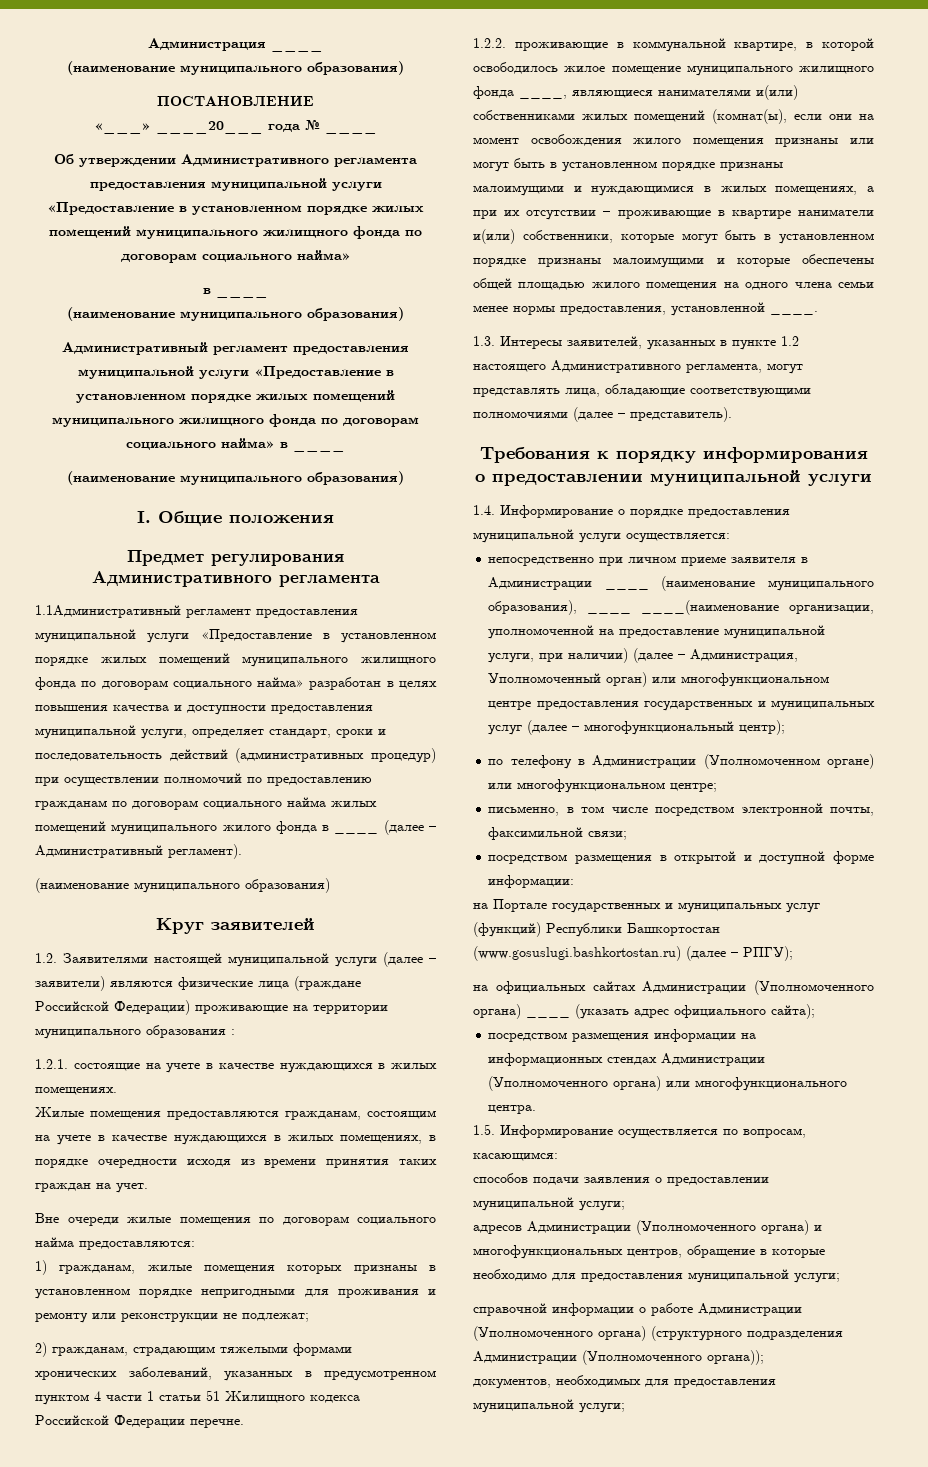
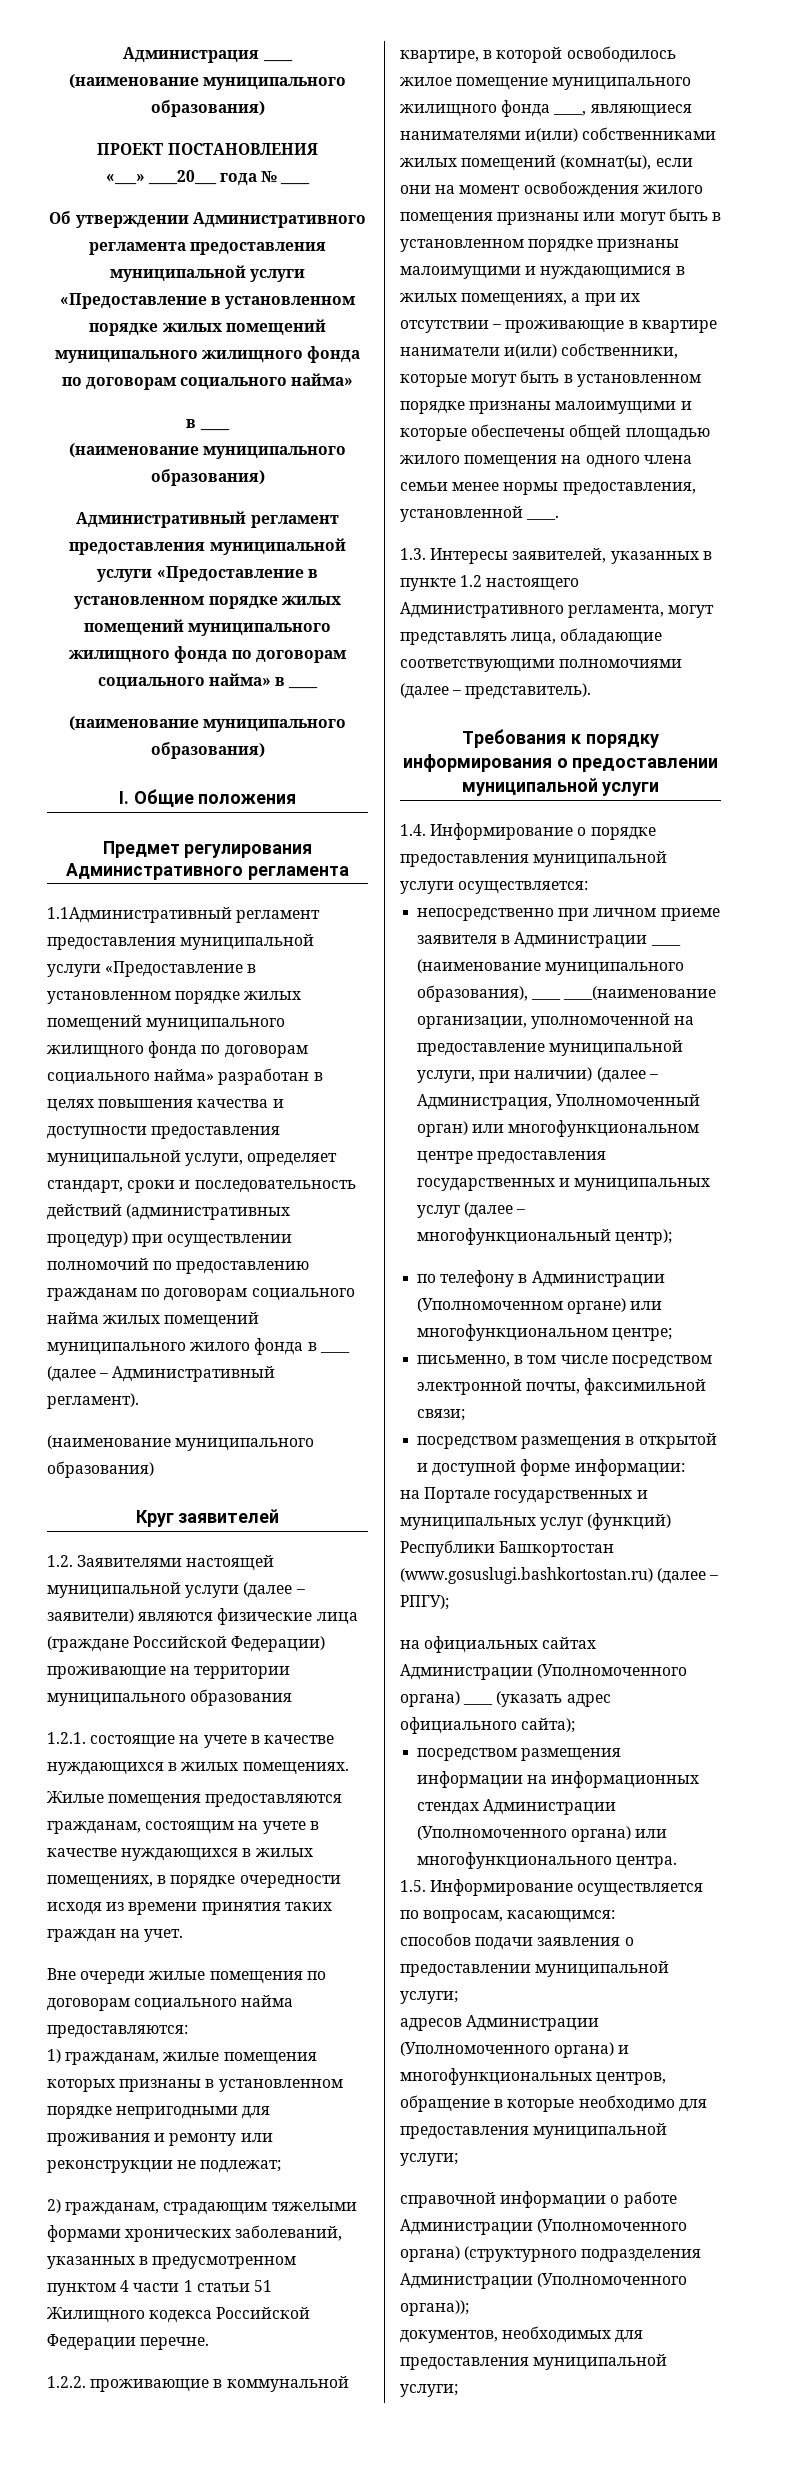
[157,95,314,107] ПОСТАНОВЛЕНИЕ -> [97,143,318,155] ПРОЕКТ ПОСТАНОВЛЕНИЯ
[231,1029,235,1035] : -> (293, 1697) none

